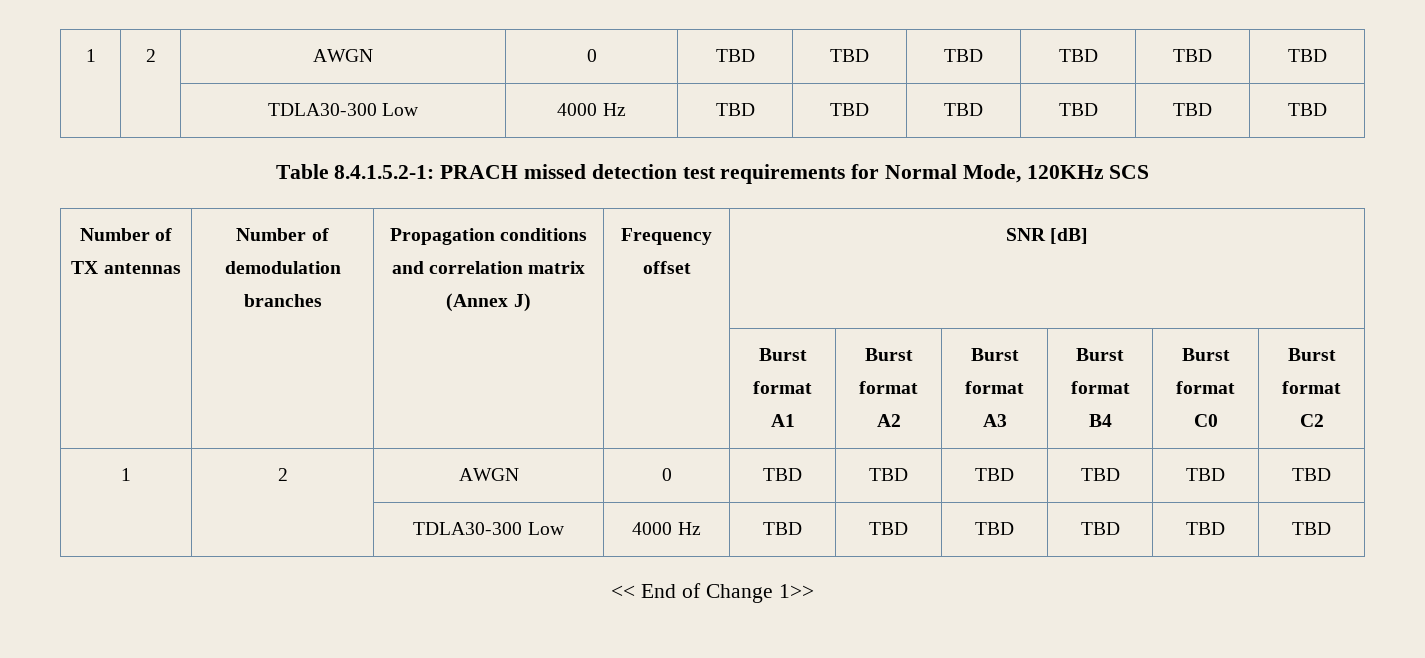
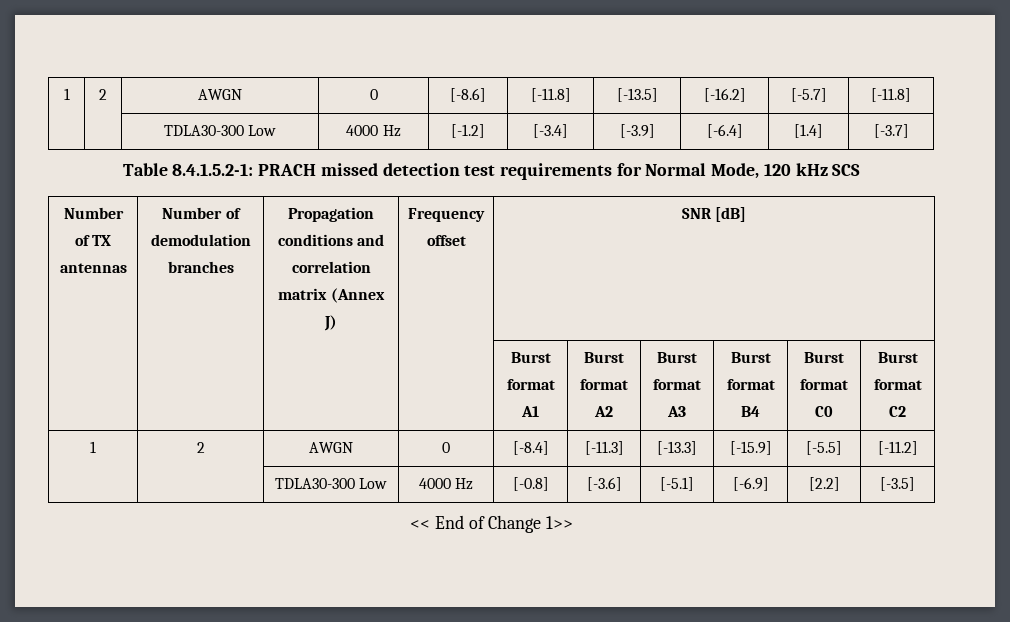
[85,49,96,62] [145,49,156,62] [313,49,373,62] [586,49,597,62] [715,49,755,62] [830,49,869,62] [944,49,983,62] [1058,49,1098,62] [1173,49,1212,62] [1287,49,1327,62] [267,103,419,116] [557,103,626,116] [715,103,755,116] [830,103,869,116] [944,103,983,116] [1058,103,1098,116] [1173,103,1212,116] [1287,103,1327,116] 1 | 2 | AWGN | 0 | TBD | TBD | TBD | TBD | TBD | TBD // | | TDLA30-300 Low | 4000 Hz | TBD | TBD | TBD | TBD | TBD | TBD -> [63,88,70,100] [99,89,107,100] [198,89,242,100] [369,89,378,100] [450,88,486,102] [530,88,571,102] [616,88,658,102] [703,88,746,102] [790,88,827,102] [871,88,911,102] [163,125,277,136] [346,125,401,137] [451,124,485,138] [533,124,568,138] [619,124,655,138] [706,124,743,138] [794,124,823,138] [873,124,909,138] 1 | 2 | AWGN | 0 | [-8.6] | [-11.8] | [-13.5] | [-16.2] | [-5.7] | [-11.8] // | | TDLA30-300 Low | 4000 Hz | [-1.2] | [-3.4] | [-3.9] | [-6.4] | [1.4] | [-3.7]
[1026,165,1104,179] 120KHz -> [763,163,828,176] 120 kHz
[763,468,802,481] [869,468,908,481] [975,468,1014,481] [1080,468,1120,481] [1186,468,1225,481] [1292,468,1331,481] [413,522,564,535] [632,522,701,535] [763,522,802,535] [869,522,908,535] [975,522,1014,535] [1080,522,1120,535] [1186,522,1225,535] [1292,522,1331,535] TBD | TBD | TBD | TBD | TBD | TBD // | | TDLA30-300 Low | 4000 Hz | TBD | TBD | TBD | TBD | TBD | TBD -> [512,441,549,455] [584,441,624,455] [657,441,697,455] [729,441,772,455] [806,441,842,455] [877,441,918,455] [274,478,388,489] [418,478,474,490] [512,477,549,491] [586,477,622,491] [660,477,694,491] [732,477,769,491] [808,477,840,491] [880,477,915,491] [-8.4] | [-11.3] | [-13.3] | [-15.9] | [-5.5] | [-11.2] // | | TDLA30-300 Low | 4000 Hz | [-0.8] | [-3.6] | [-5.1] | [-6.9] | [2.2] | [-3.5]

